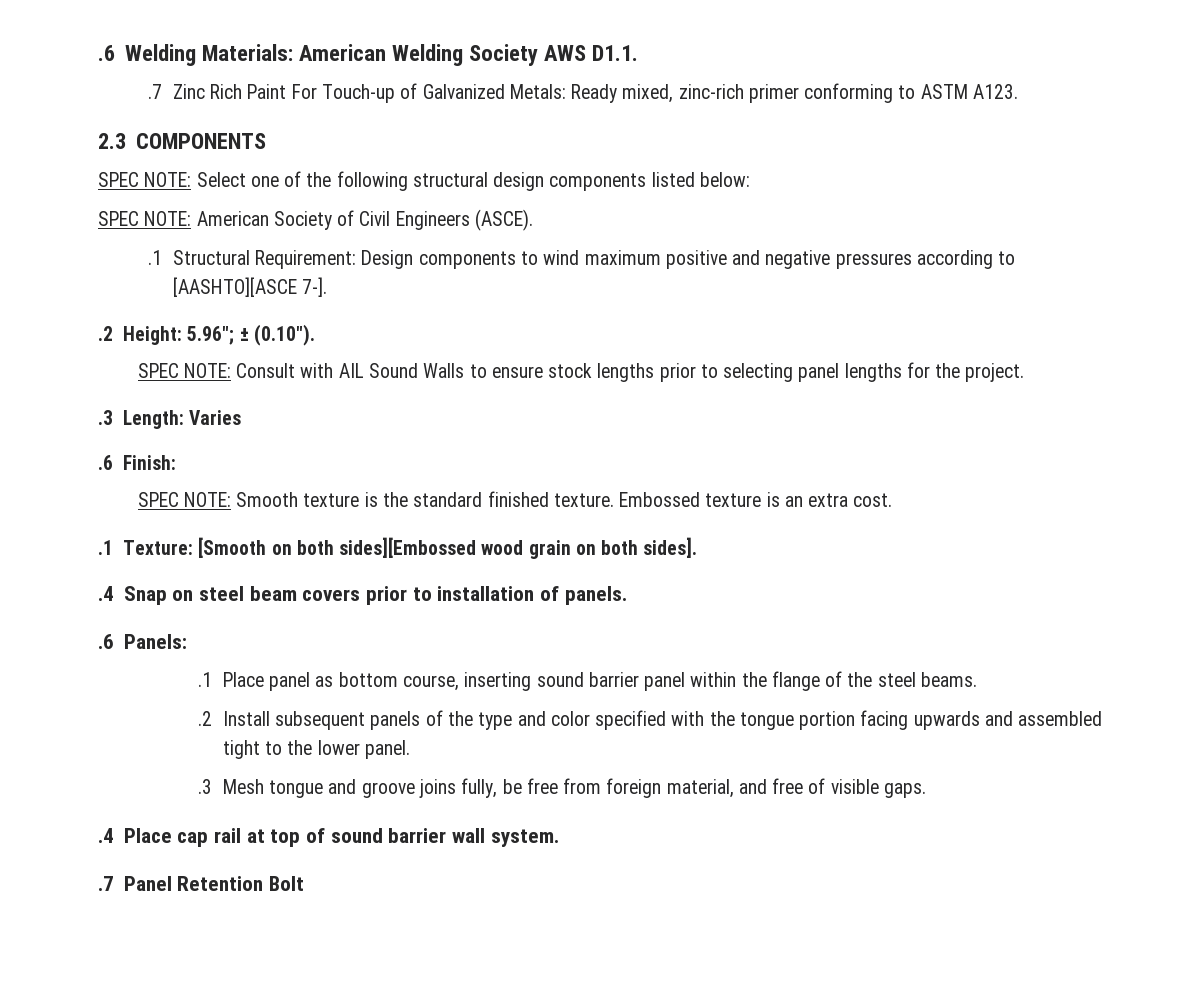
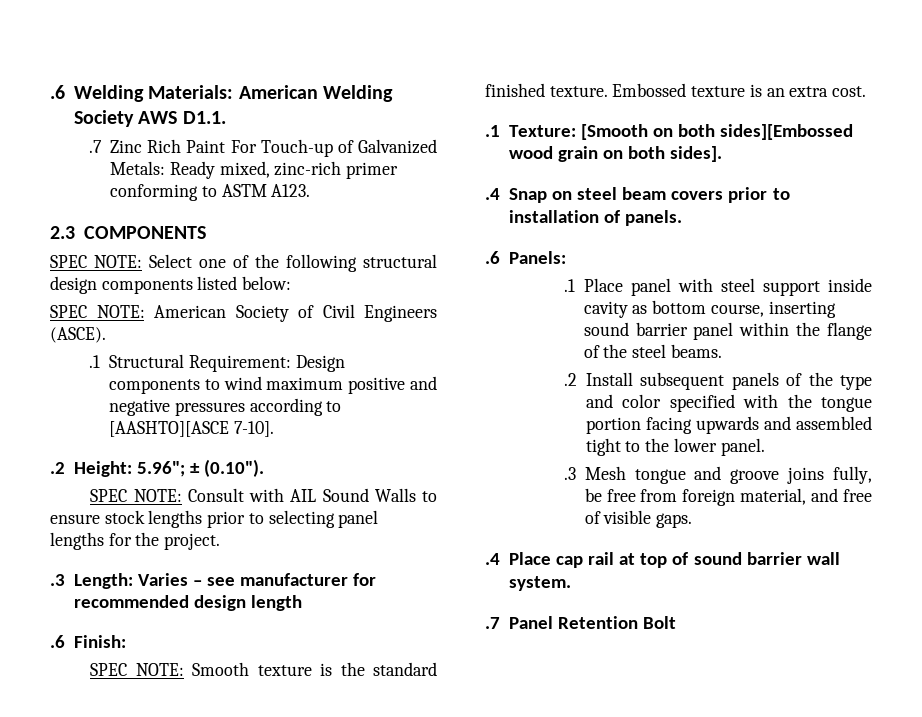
[302,277,328,297] 7-]. -> [233,421,274,437] 7-10].
(242, 417) none -> [192,573,376,586] [73,595,302,611] – see manufacturer for recommended design length
(311, 681) none -> [677,278,872,296] [583,301,628,318] with steel support inside cavity

